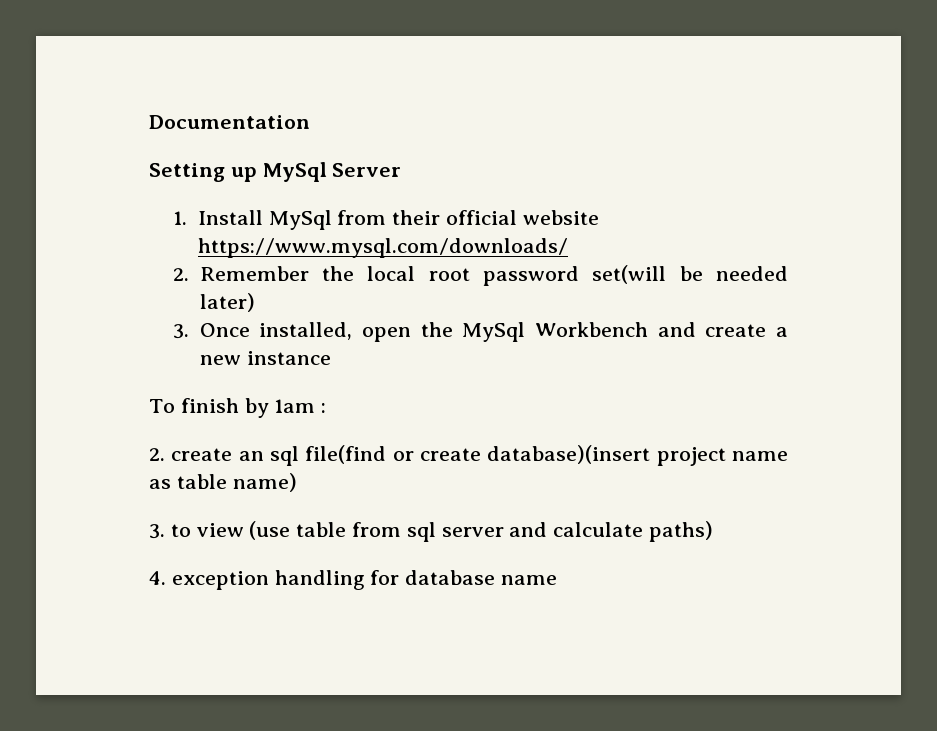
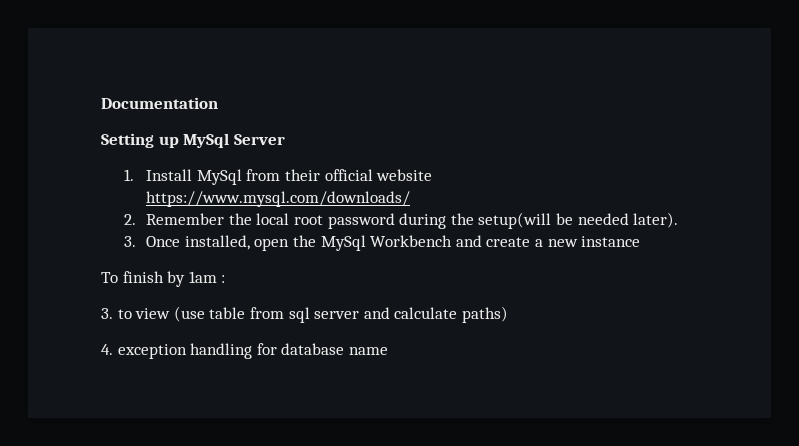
[592,265,667,284] set(will -> [399,212,552,229] during the setup(will
[199,293,255,312] later) -> [633,212,679,228] later).
[149,445,788,466] [149,473,297,492] // 2. create an sql file(find or create database)(insert project name as table name) -> (226, 279) none

